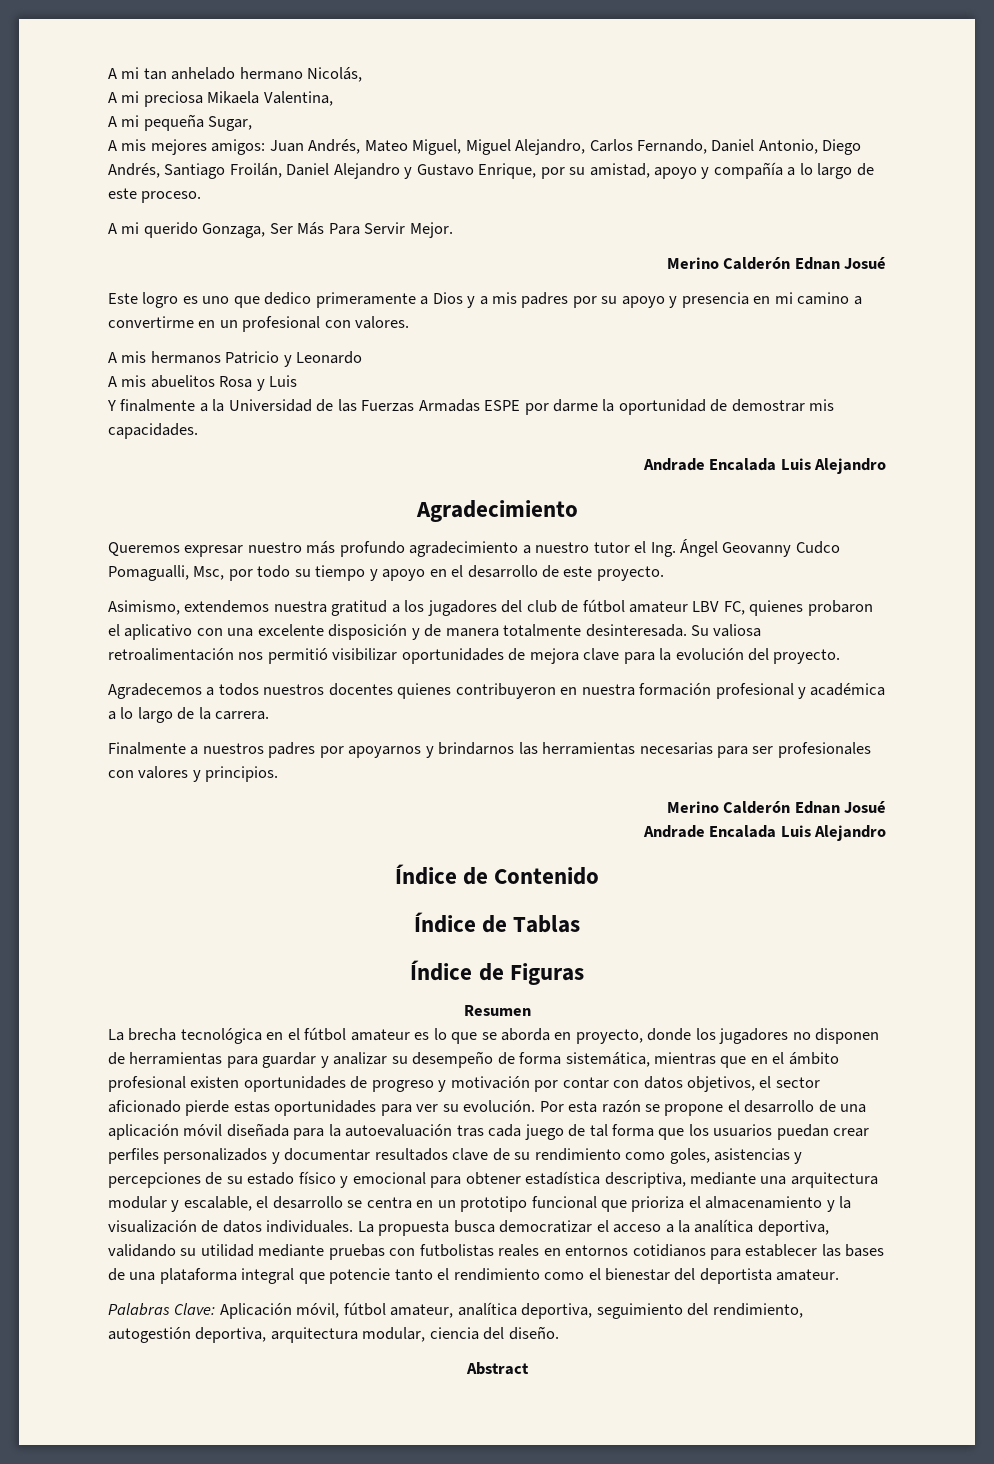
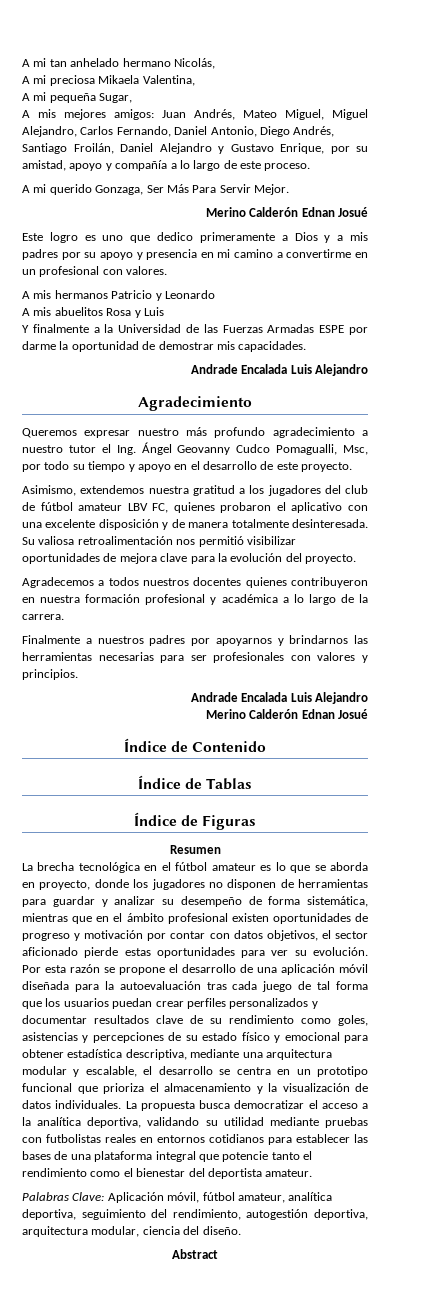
[666,801,887,814] [642,825,887,841] // Merino Calderón Ednan Josué // Andrade Encalada Luis Alejandro -> [190,692,368,704] [205,709,368,719] // Andrade Encalada Luis Alejandro // Merino Calderón Ednan Josué

